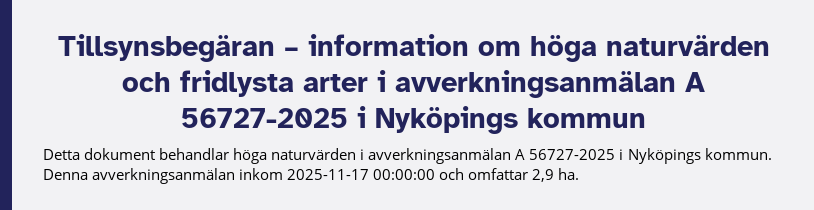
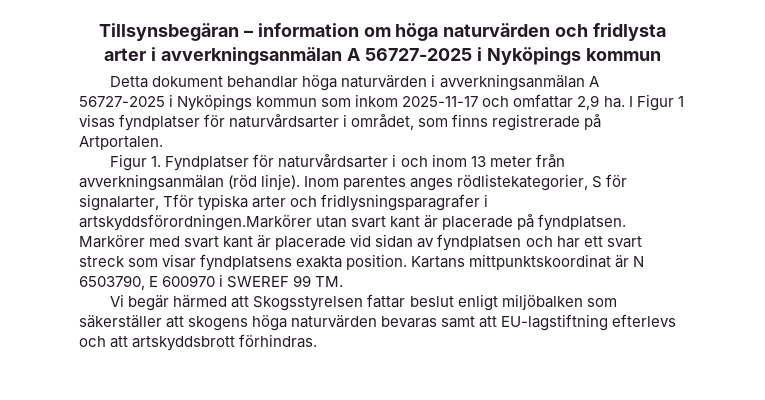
[704,148,772,160] [43,168,236,184] kommun. Denna avverkningsanmälan -> [256,96,352,107] kommun som
[373,169,436,180] 00:00:00 -> (479, 101) none
(580, 174) none -> [628,94,684,111] [79,114,602,131] [79,136,163,150] [110,154,565,171] [79,174,628,191] [79,194,489,211] [79,214,627,231] [79,234,642,251] [79,254,645,271] [79,274,344,290] [110,294,617,311] [79,314,677,331] [79,334,318,351] I Figur 1 visas fyndplatser för naturvårdsarter i området, som finns registrerade på Artportalen. // Figur 1. Fyndplatser för naturvårdsarter i och inom 13 meter från avverkningsanmälan (röd linje). Inom parentes anges rödlistekategorier, S för signalarter, Tför typiska arter och fridlysningsparagrafer i artskyddsförordningen.Markörer utan svart kant är placerade på fyndplatsen. Markörer med svart kant är placerade vid sidan av fyndplatsen och har ett svart streck som visar fyndplatsens exakta position. Kartans mittpunktskoordinat är N 6503790, E 600970 i SWEREF 99 TM. // Vi begär härmed att Skogsstyrelsen fattar beslut enligt miljöbalken som säkerställer att skogens höga naturvärden bevaras samt att EU-lagstiftning efterlevs och att artskyddsbrott förhindras.

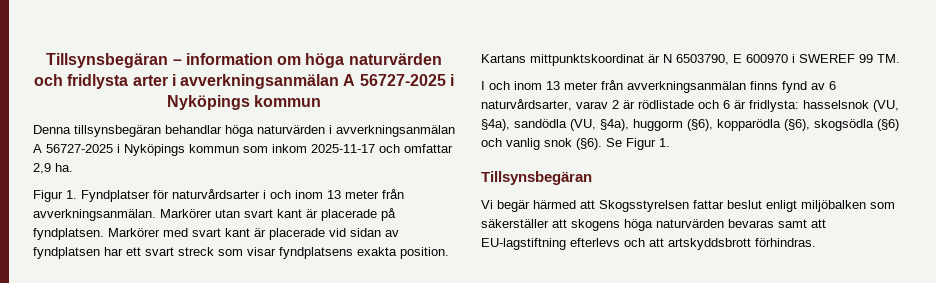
[110,76,224,88] Detta dokument -> [33,125,161,137] Denna tillsynsbegäran
[628,94,684,111] [79,114,602,131] [79,136,163,150] I Figur 1 visas fyndplatser för naturvårdsarter i området, som finns registrerade på Artportalen. -> (73, 167) none
[79,174,628,191] [79,194,489,211] [79,214,312,231] avverkningsanmälan (röd linje). Inom parentes anges rödlistekategorier, S för signalarter, Tför typiska arter och fridlysningsparagrafer i artskyddsförordningen.Markörer -> [33,209,212,221] avverkningsanmälan. Markörer
[525,236,553,247] och -> (100, 253) none
(344, 281) none -> [481,80,836,93] [481,99,899,112] [481,119,899,131] [481,138,670,150] [481,171,592,185] // I och inom 13 meter från avverkningsanmälan finns fynd av 6 naturvårdsarter, varav 2 är rödlistade och 6 är fridlysta: hasselsnok (VU, §4a), sandödla (VU, §4a), huggorm (§6), kopparödla (§6), skogsödla (§6) och vanlig snok (§6). Se Figur 1. // Tillsynsbegäran

